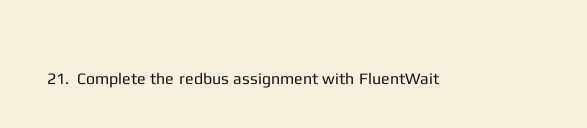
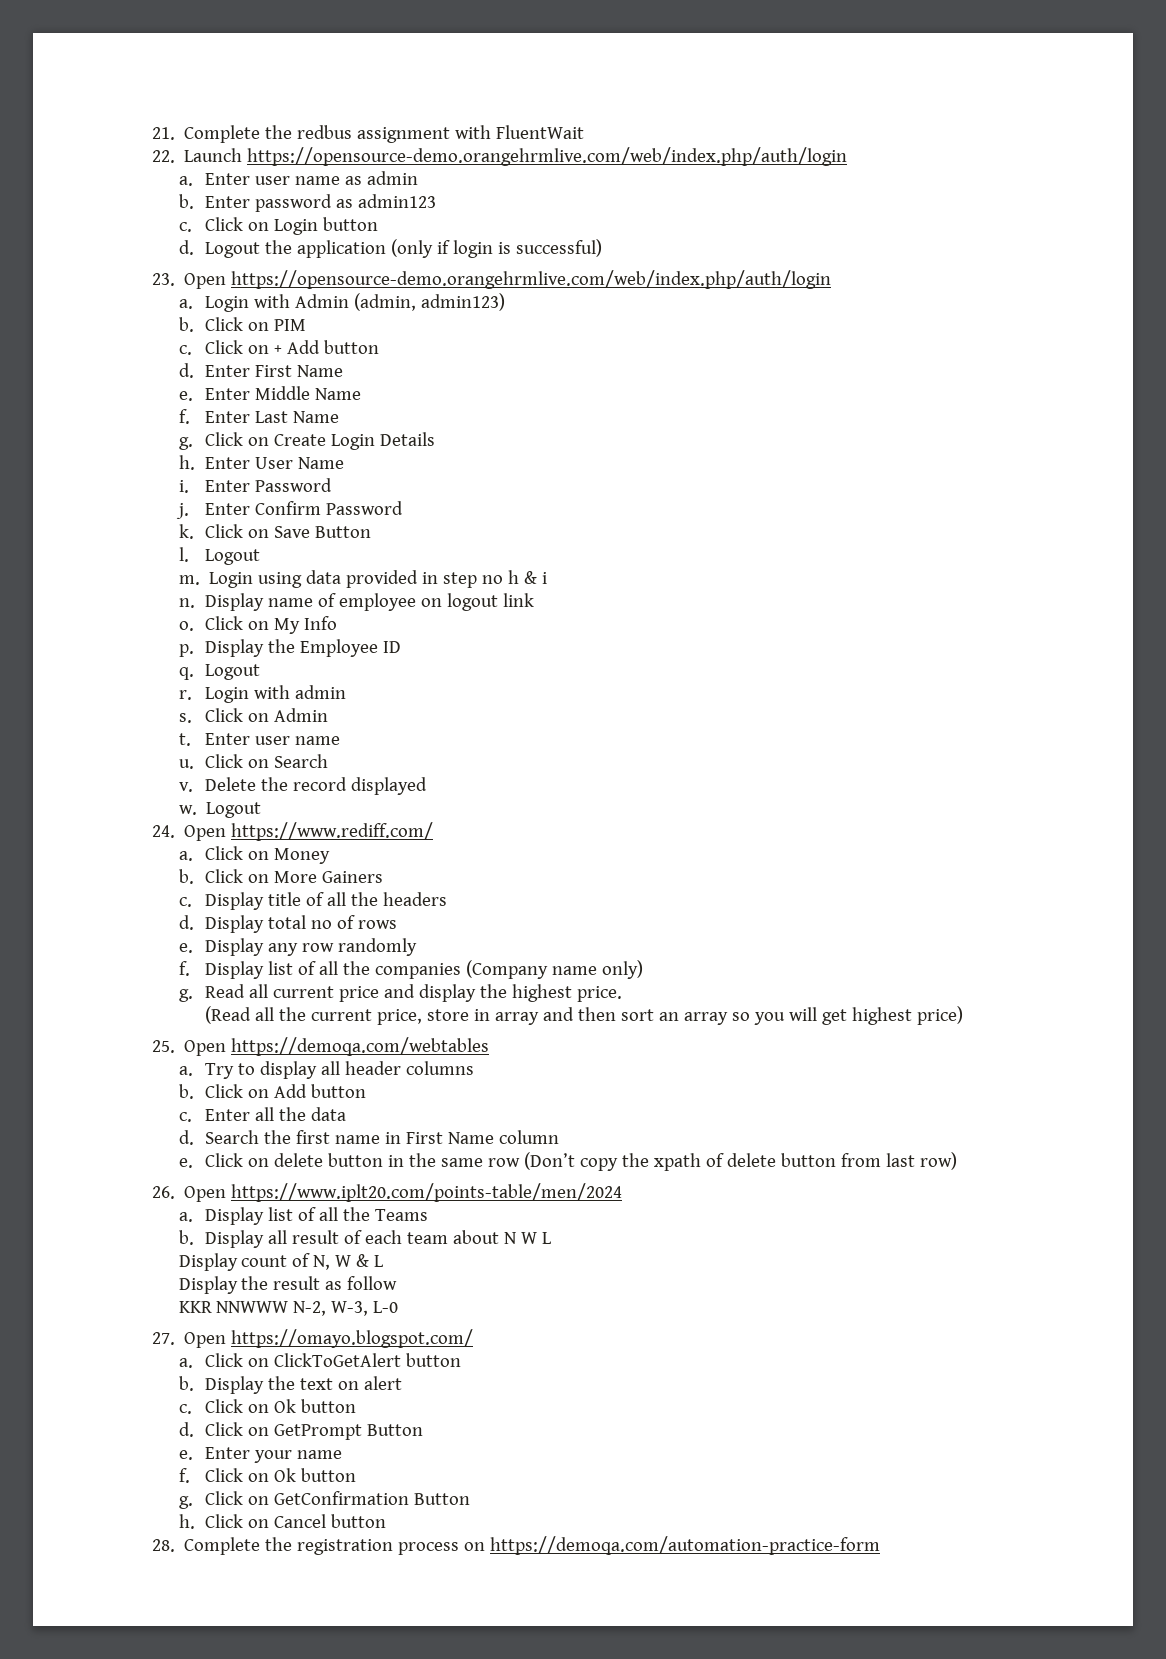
(440, 78) none -> [151,147,847,166] [178,171,419,186] [178,194,437,212] [178,217,379,235] [178,239,603,258] [151,270,831,289] [178,293,506,312] [178,317,307,332] [178,340,380,355] [178,363,344,378] [178,386,362,401] [178,409,340,424] [178,432,436,450] [178,455,345,470] [178,478,333,493] [175,501,404,519] [178,524,372,539] [178,547,261,565] [178,570,547,588] [178,593,535,611] [178,616,338,634] [178,639,402,657] [178,664,261,680] [178,685,347,703] [178,708,329,723] [178,733,341,746] [178,754,329,769] [178,777,428,795] [178,802,261,818] [151,822,433,841] [178,846,331,864] [178,869,384,884] [178,892,448,910] [178,915,398,933] [178,938,418,956] [178,960,644,979] [178,984,623,1002] [205,1006,964,1025] [151,1037,489,1056] [178,1061,475,1079] [178,1084,367,1099] [178,1107,347,1122] [178,1130,560,1145] [178,1152,958,1171] [151,1183,622,1202] [178,1207,429,1225] [178,1230,552,1248] [178,1253,384,1271] [178,1276,398,1294] [178,1301,399,1316] [151,1329,473,1348] [178,1353,462,1368] [178,1376,403,1394] [178,1399,357,1414] [178,1422,424,1440] [178,1447,343,1463] [178,1468,357,1483] [178,1491,471,1509] [178,1514,387,1529] [151,1536,880,1555] // 22. Launch https://opensource-demo.orangehrmlive.com/web/index.php/auth/login // a. Enter user name as admin // b. Enter password as admin123 // c. Click on Login button // d. Logout the application (only if login is successful) // 23. Open https://opensource-demo.orangehrmlive.com/web/index.php/auth/login // a. Login with Admin (admin, admin123) // b. Click on PIM // c. Click on + Add button // d. Enter First Name // e. Enter Middle Name // f. Enter Last Name // g. Click on Create Login Details // h. Enter User Name // i. Enter Password // j. Enter Confirm Password // k. Click on Save Button // l. Logout // m. Login using data provided in step no h & i // n. Display name of employee on logout link // o. Click on My Info // p. Display the Employee ID // q. Logout // r. Login with admin // s. Click on Admin // t. Enter user name // u. Click on Search // v. Delete the record displayed // w. Logout // 24. Open https://www.rediff.com/ // a. Click on Money // b. Click on More Gainers // c. Display title of all the headers // d. Display total no of rows // e. Display any row randomly // f. Display list of all the companies (Company name only) // g. Read all current price and display the highest price. // (Read all the current price, store in array and then sort an array so you will get highest price) // 25. Open https://demoqa.com/webtables // a. Try to display all header columns // b. Click on Add button // c. Enter all the data // d. Search the first name in First Name column // e. Click on delete button in the same row (Don’t copy the xpath of delete button from last row) // 26. Open https://www.iplt20.com/points-table/men/2024 // a. Display list of all the Teams // b. Display all result of each team about N W L // Display count of N, W & L // Display the result as follow // KKR NNWWW N-2, W-3, L-0 // 27. Open https://omayo.blogspot.com/ // a. Click on ClickToGetAlert button // b. Display the text on alert // c. Click on Ok button // d. Click on GetPrompt Button // e. Enter your name // f. Click on Ok button // g. Click on GetConfirmation Button // h. Click on Cancel button // 28. Complete the registration process on https://demoqa.com/automation-practice-form

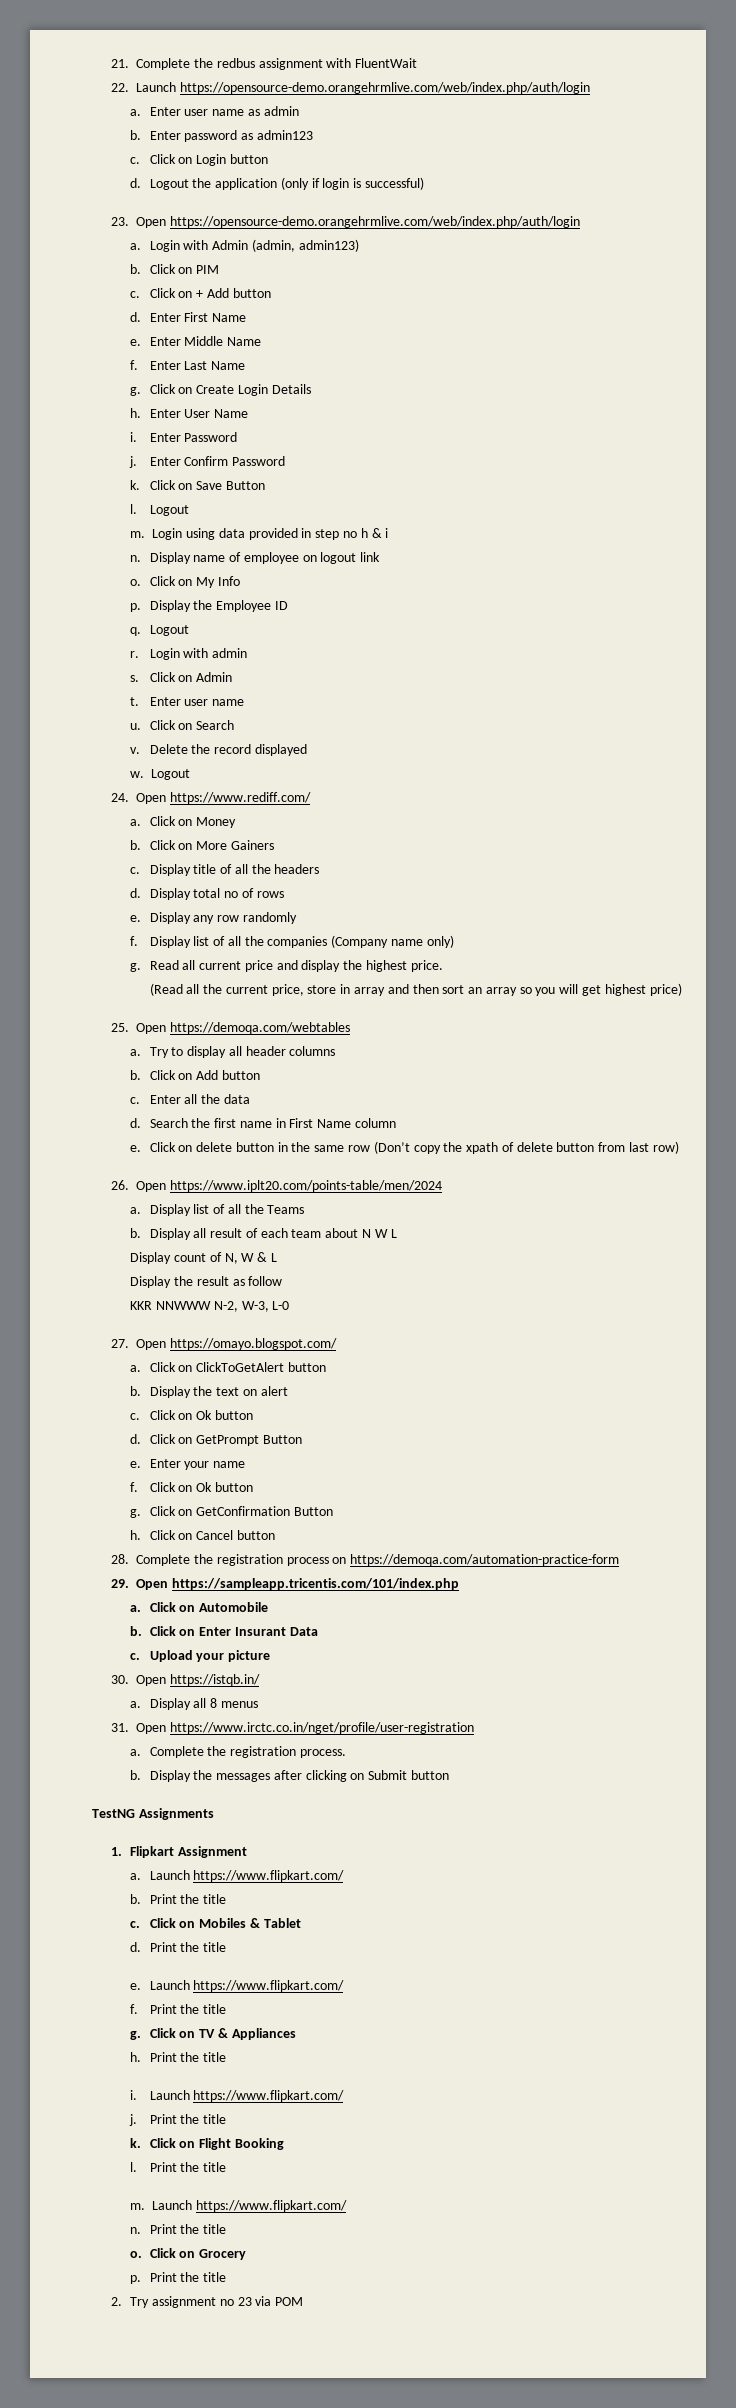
(880, 1545) none -> [111,1578,459,1590] [130,1602,269,1612] [130,1626,318,1636] [130,1650,271,1662] [111,1674,260,1686] [130,1698,258,1710] [111,1722,474,1734] [130,1746,346,1758] [130,1770,449,1782] [92,1808,214,1820] [111,1846,248,1858] [130,1870,345,1882] [130,1894,227,1904] [130,1918,301,1928] [130,1942,227,1952] [130,1980,345,1992] [130,2004,227,2014] [130,2028,296,2040] [130,2052,227,2062] [130,2090,345,2102] [129,2114,227,2126] [130,2138,284,2150] [130,2162,227,2172] [130,2200,348,2212] [130,2224,227,2234] [130,2248,247,2260] [130,2272,227,2284] [111,2296,304,2308] // 29. Open https://sampleapp.tricentis.com/101/index.php // a. Click on Automobile // b. Click on Enter Insurant Data // c. Upload your picture // 30. Open https://istqb.in/ // a. Display all 8 menus // 31. Open https://www.irctc.co.in/nget/profile/user-registration // a. Complete the registration process. // b. Display the messages after clicking on Submit button // TestNG Assignments // 1. Flipkart Assignment // a. Launch https://www.flipkart.com/ // b. Print the title // c. Click on Mobiles & Tablet // d. Print the title // e. Launch https://www.flipkart.com/ // f. Print the title // g. Click on TV & Appliances // h. Print the title // i. Launch https://www.flipkart.com/ // j. Print the title // k. Click on Flight Booking // l. Print the title // m. Launch https://www.flipkart.com/ // n. Print the title // o. Click on Grocery // p. Print the title // 2. Try assignment no 23 via POM

